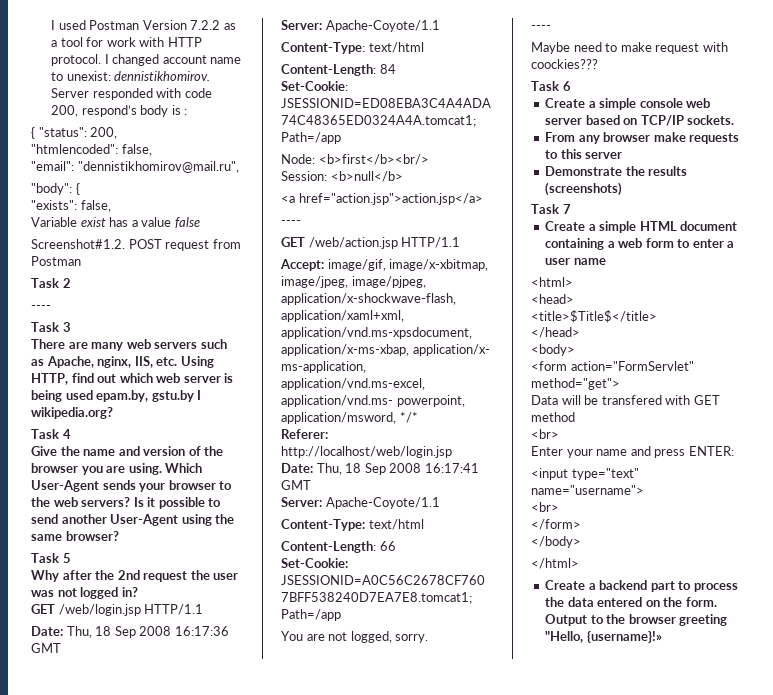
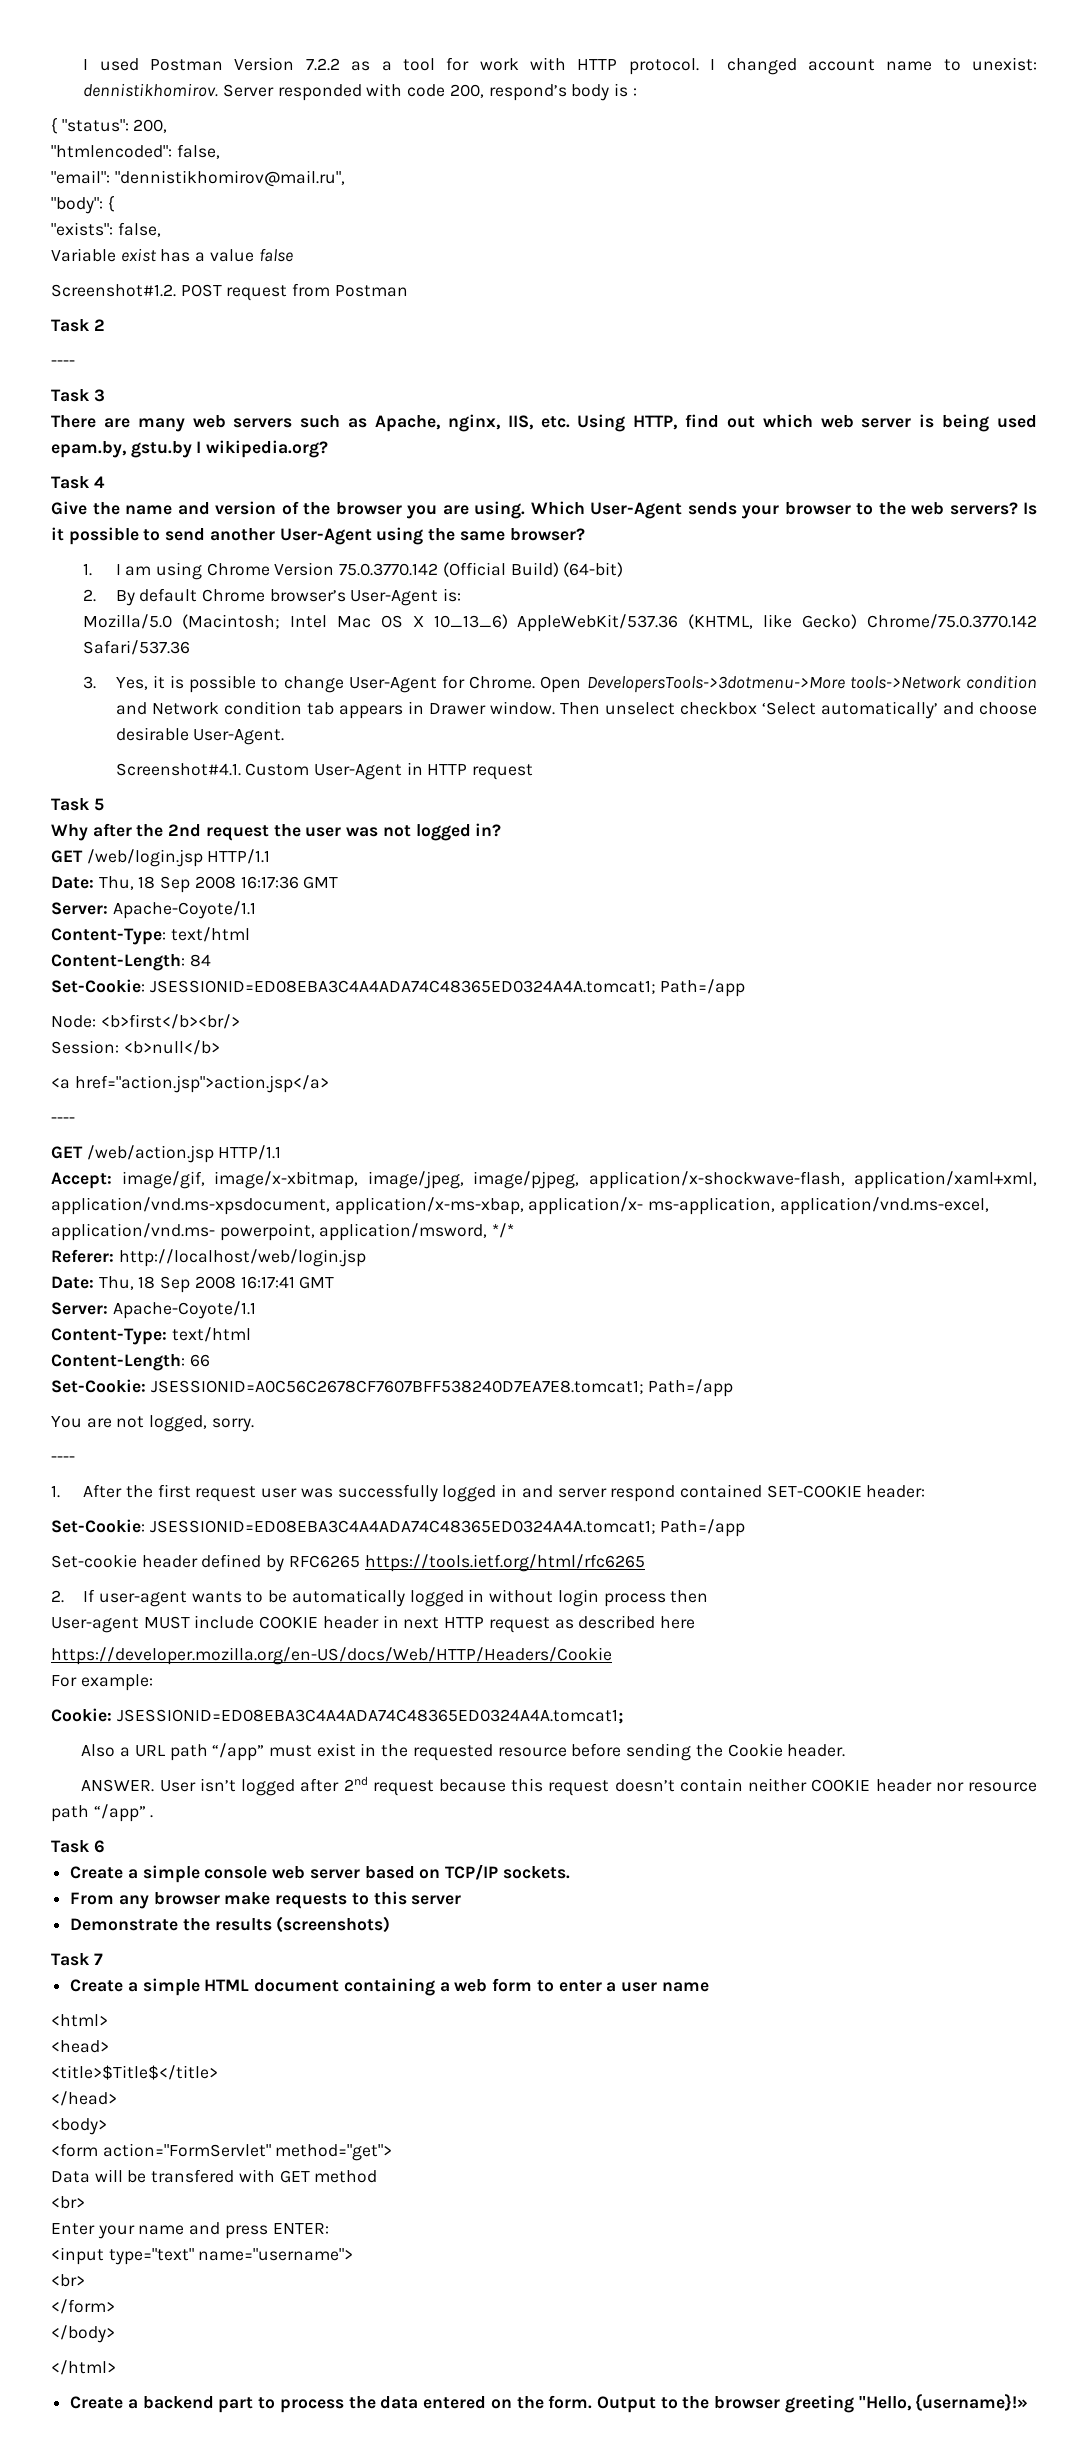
(119, 536) none -> [83,562,624,580] [83,588,462,606] [83,614,1037,632] [83,640,191,655] [83,675,1037,693] [115,701,1037,719] [115,727,285,745] [115,762,534,780] // 1. I am using Chrome Version 75.0.3770.142 (Official Build) (64-bit) // 2. By default Chrome browser’s User-Agent is: // Mozilla/5.0 (Macintosh; Intel Mac OS X 10_13_6) AppleWebKit/537.36 (KHTML, like Gecko) Chrome/75.0.3770.142 Safari/537.36 // 3. Yes, it is possible to change User-Agent for Chrome. Open DevelopersTools->3dotmenu->More tools->Network condition and Network condition tab appears in Drawer window. Then unselect checkbox ‘Select automatically’ and choose desirable User-Agent. // Screenshot#4.1. Custom User-Agent in HTTP request
[531,42,728,54] [531,59,598,69] Maybe need to make request with coockies??? -> [51,1484,926,1502] [51,1519,746,1537] [51,1554,645,1572] [51,1589,709,1607] [51,1615,695,1633] [51,1647,612,1665] [51,1674,153,1691] [51,1708,623,1724] [81,1743,846,1761] [81,1776,1037,1796] [51,1804,154,1822] 1. After the first request user was successfully logged in and server respond contained SET-COOKIE header: // Set-Cookie: JSESSIONID=ED08EBA3C4A4ADA74C48365ED0324A4A.tomcat1; Path=/app // Set-cookie header defined by RFC6265 https://tools.ietf.org/html/rfc6265 // 2. If user-agent wants to be automatically logged in without login process then // User-agent MUST include COOKIE header in next HTTP request as described here // https://developer.mozilla.org/en-US/docs/Web/HTTP/Headers/Cookie // For example: // Cookie: JSESSIONID=ED08EBA3C4A4ADA74C48365ED0324A4A.tomcat1; // Also a URL path “/app” must exist in the requested resource before sending the Cookie header. // ANSWER. User isn’t logged after 2nd request because this request doesn’t contain neither COOKIE header nor resource path “/app” .

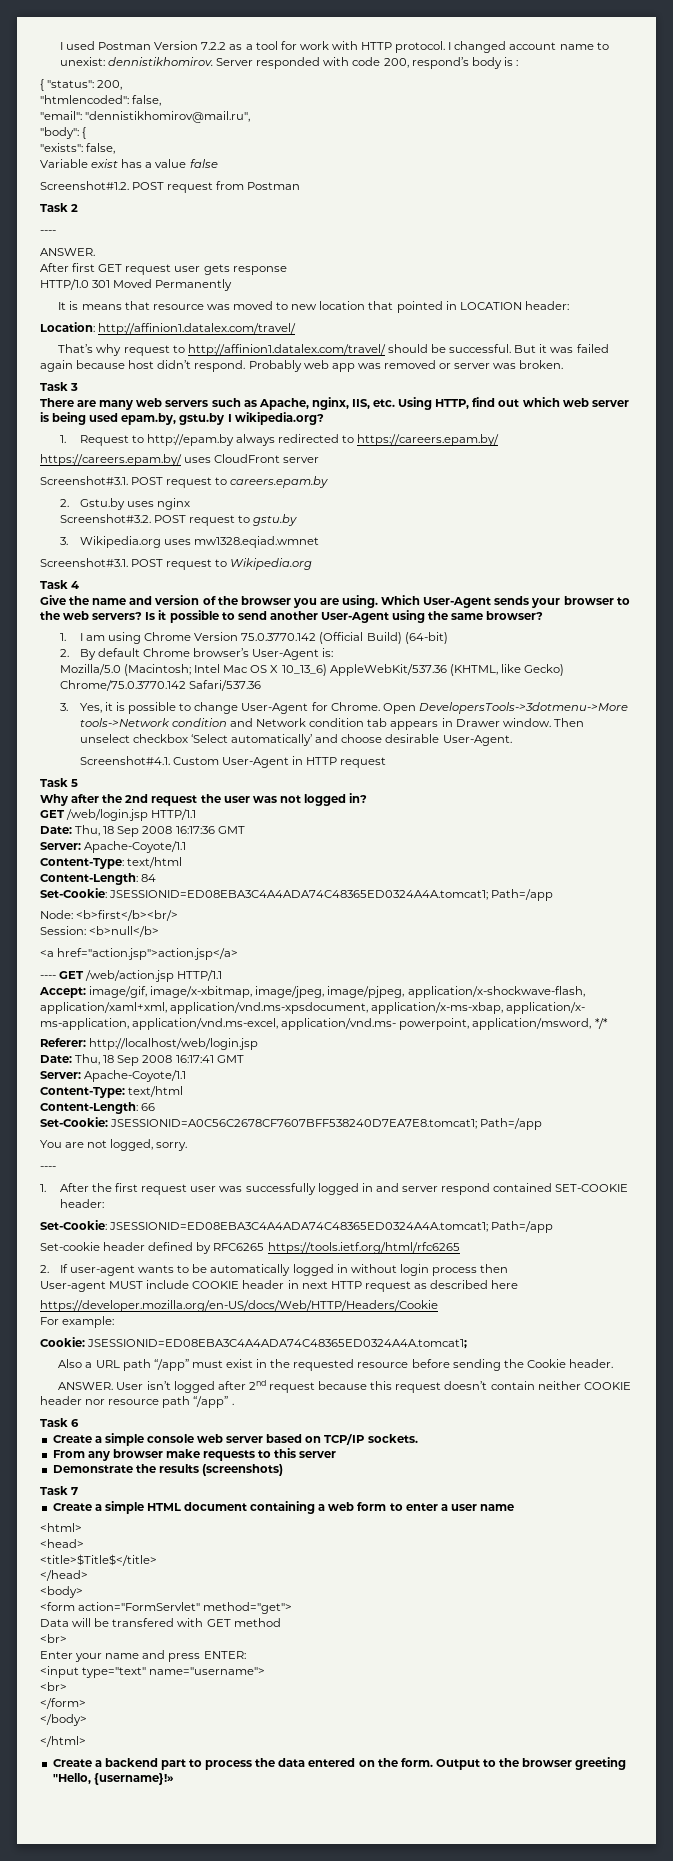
(75, 363) none -> [40,248,95,256] [40,263,287,275] [40,279,233,291] [58,301,569,313] [40,322,297,335] [58,344,609,356] [40,360,564,372] // ANSWER. // After first GET request user gets response // HTTP/1.0 301 Moved Permanently // It is means that resource was moved to new location that pointed in LOCATION header: // Location: http://affinion1.datalex.com/travel/ // That’s why request to http://affinion1.datalex.com/travel/ should be successful. But it was failed again because host didn’t respond. Probably web app was removed or server was broken.
(329, 449) none -> [59,434,500,446] [40,454,320,466] [40,476,329,488] [59,498,191,510] [59,514,298,526] [59,536,320,548] [40,558,313,570] // 1. Request to http://epam.by always redirected to https://careers.epam.by/ // https://careers.epam.by/ uses CloudFront server // Screenshot#3.1. POST request to careers.epam.by // 2. Gstu.by uses nginx // Screenshot#3.2. POST request to gstu.by // 3. Wikipedia.org uses mw1328.eqiad.wmnet // Screenshot#3.1. POST request to Wikipedia.org
(75, 1120) // -> (56, 977) none

